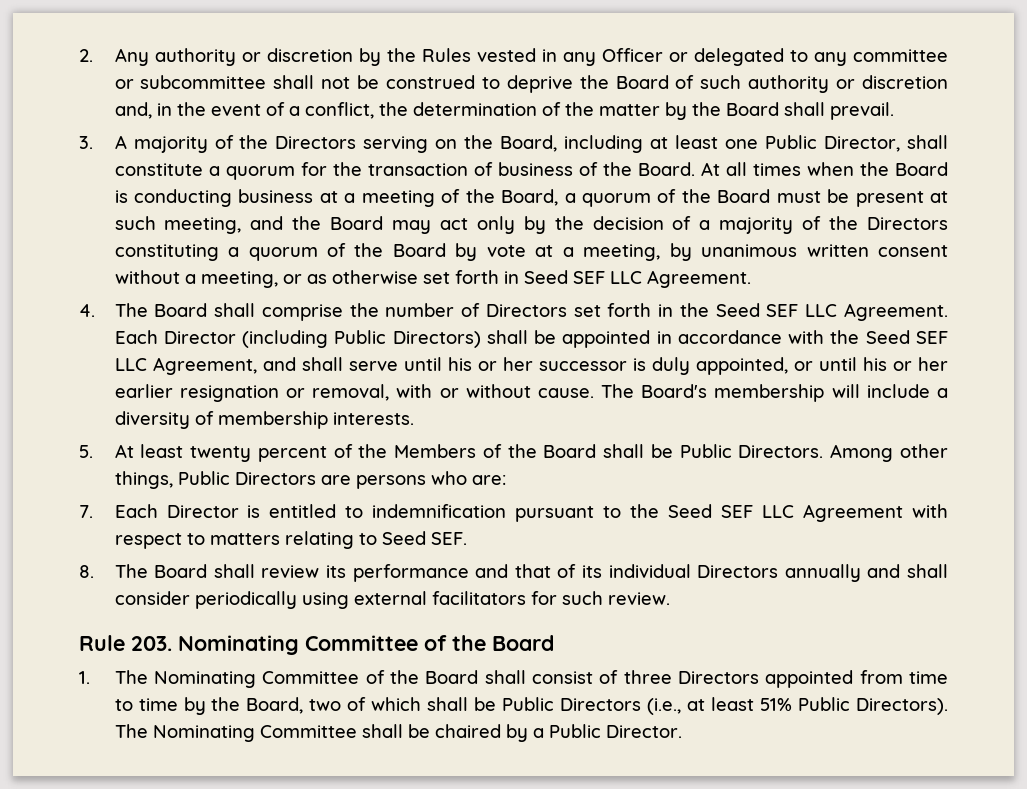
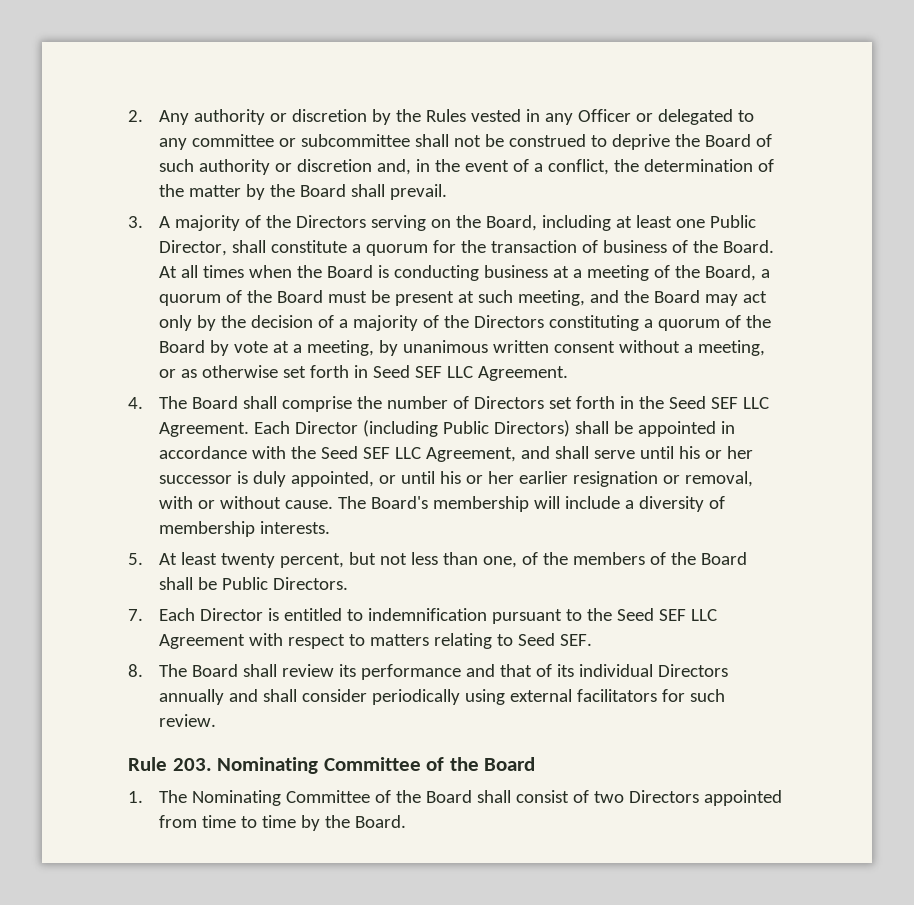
[257,444,477,462] percent of the Members -> [280,552,646,568] percent, but not less than one, of the members
[830,444,949,462] [114,471,506,489] Among other things, Public Directors are persons who are: -> (349, 583) none
[623,670,672,684] three -> [594,791,625,803] two
[246,697,949,715] [114,724,682,742] Board, two of which shall be Public Directors (i.e., at least 51% Public Directors). The Nominating Committee shall be chaired by a Public Director. -> [355,815,407,828] Board.

